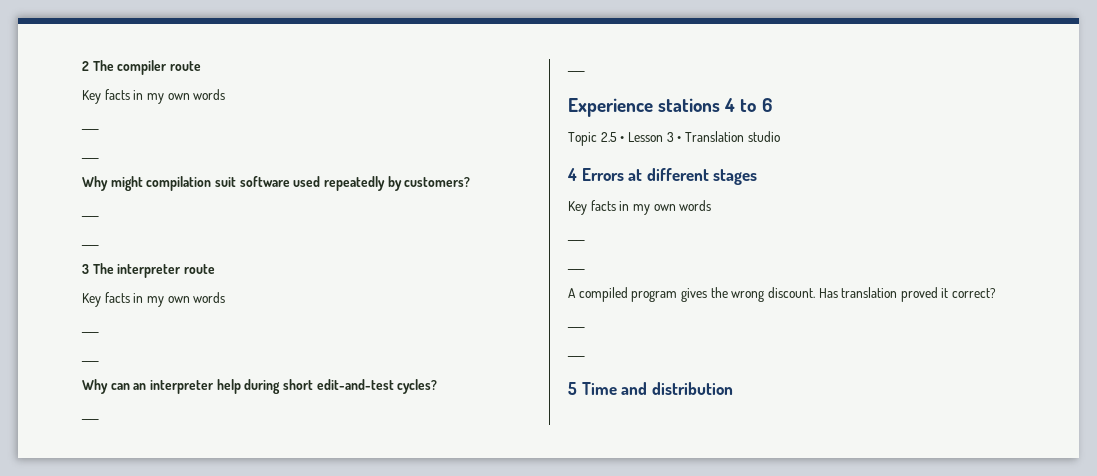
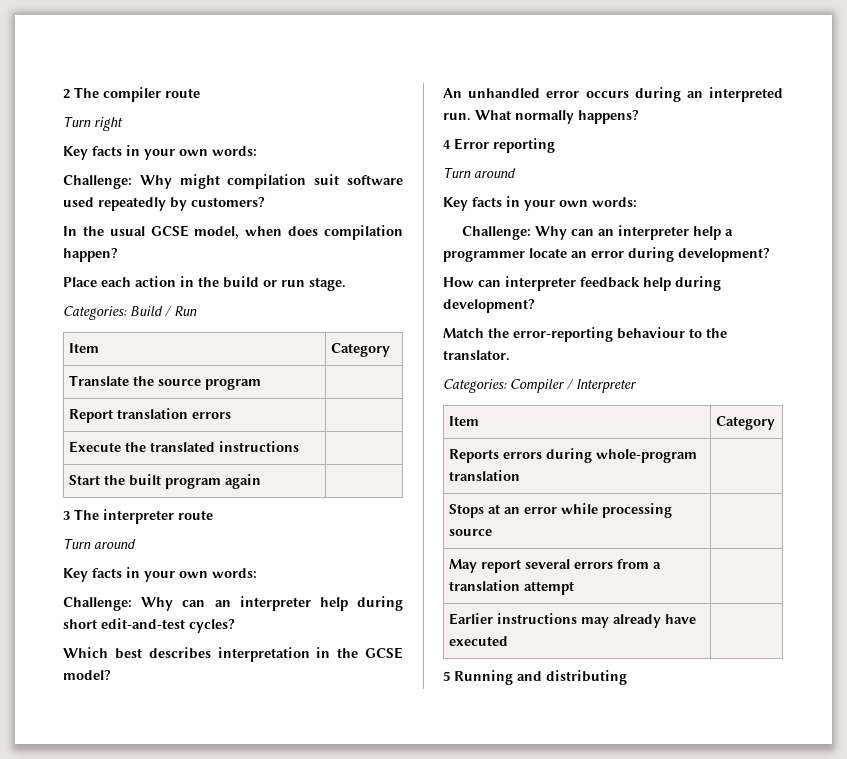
[82,89,226,104] [81,129,99,130] [81,158,99,159] // Key facts in my own words // ____ // ____ // -> [63,116,123,131] [63,145,257,160] [63,175,132,189] // Turn right // Key facts in your own words: // Challenge:
[81,216,99,217] [81,245,99,246] ____ // ____ -> [63,225,403,240] [63,248,118,262] [63,276,346,291] [63,306,197,320] [68,343,99,353] [330,343,390,357] [68,375,261,390] [68,408,231,423] [68,441,299,453] [68,474,261,489] In the usual GCSE model, when does compilation happen? // Place each action in the build or run stage. // Categories: Build / Run // Item | Category // Translate the source program | // Report translation errors | // Execute the translated instructions | // Start the built program again |
[82,292,226,307] [81,332,99,333] [81,361,99,362] // Key facts in my own words // ____ // ____ // -> [63,538,136,549] [63,567,257,582] [63,597,132,611] // Turn around // Key facts in your own words: // Challenge:
[81,419,99,420] [567,71,585,72] [568,98,772,117] [568,131,780,146] [567,168,758,185] [568,200,712,215] [567,240,585,241] [567,269,585,270] [568,287,997,302] [567,327,585,328] [567,356,585,357] [568,382,733,395] ____ // ____ // Experience stations 4 to 6 // Topic 2.5 • Lesson 3 • Translation studio // 4 Errors at different stages // Key facts in my own words // ____ // ____ // A compiled program gives the wrong discount. Has translation proved it correct? // ____ // ____ // 5 Time and distribution -> [63,647,403,662] [63,670,111,681] [443,87,783,102] [443,110,639,124] [443,138,555,153] [443,167,516,178] [443,196,637,211] [462,225,734,240] [443,247,770,262] [443,276,721,291] [443,299,535,313] [443,327,727,342] [443,350,510,361] [443,379,637,393] [448,416,479,426] [715,416,775,430] [448,448,697,463] [448,470,520,481] [448,503,672,518] [448,529,492,536] [448,559,661,573] [448,580,574,595] [448,613,696,628] [448,636,508,646] [443,670,627,685] Which best describes interpretation in the GCSE model? // An unhandled error occurs during an interpreted run. What normally happens? // 4 Error reporting // Turn around // Key facts in your own words: // Challenge: Why can an interpreter help a programmer locate an error during development? // How can interpreter feedback help during development? // Match the error-reporting behaviour to the translator. // Categories: Compiler / Interpreter // Item | Category // Reports errors during whole-program translation | // Stops at an error while processing source | // May report several errors from a translation attempt | // Earlier instructions may already have executed | // 5 Running and distributing

